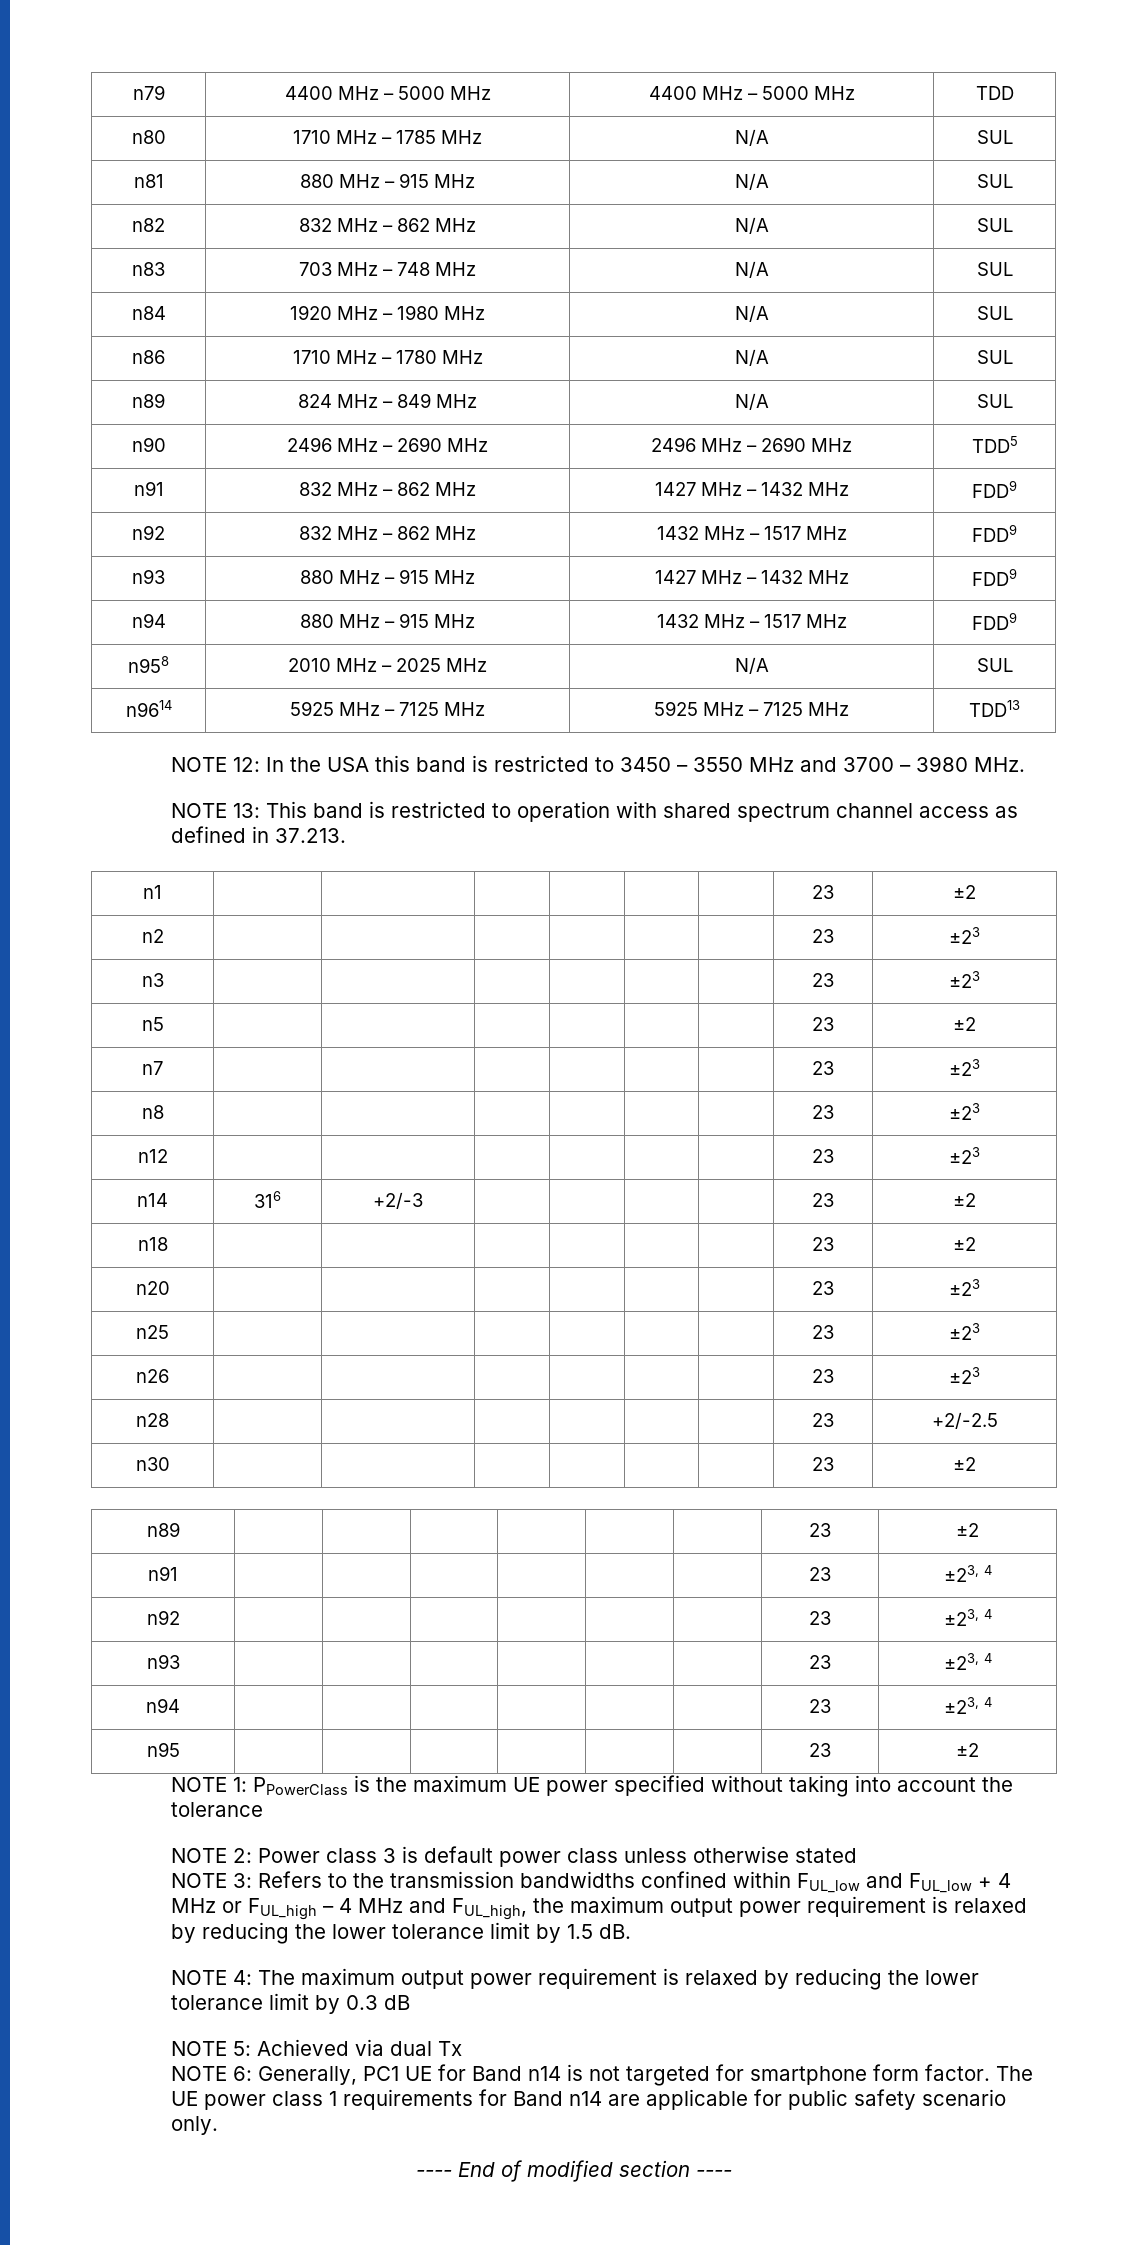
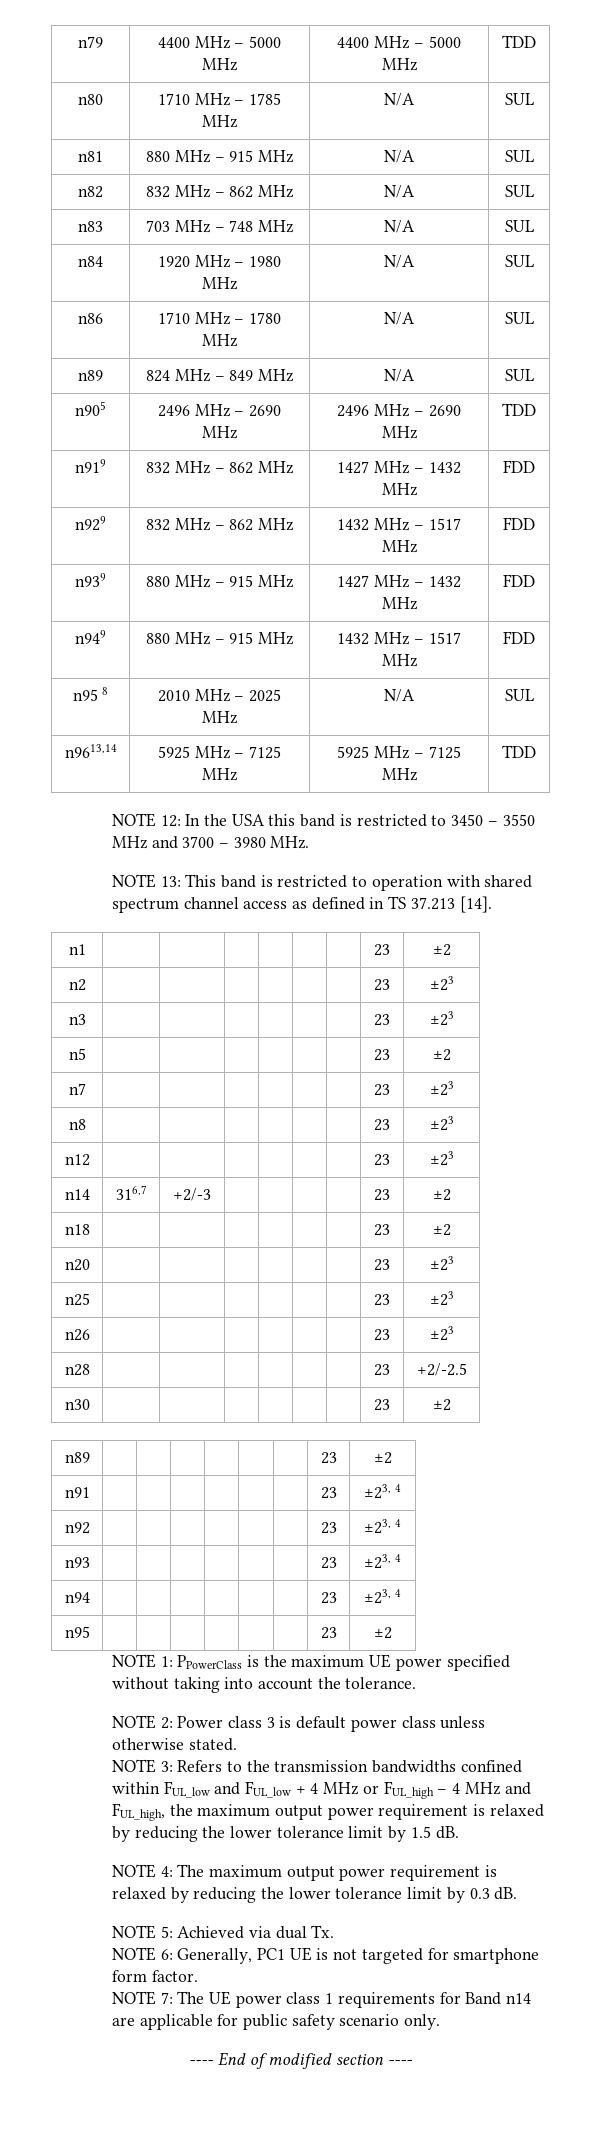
[131,437,166,452] n90 -> [75,401,106,416] n905
[971,436,1018,453] [133,481,164,496] TDD5 // n91 -> [502,403,536,416] [75,459,106,473] TDD // n919
[972,480,1017,498] [132,525,165,540] FDD9 // n92 -> [503,460,535,473] [75,516,106,531] FDD // n929
[972,524,1017,542] [132,569,165,584] FDD9 // n93 -> [503,517,535,530] [75,573,106,587] FDD // n939
[972,568,1017,586] [131,613,166,628] FDD9 // n94 -> [503,574,535,587] [75,630,106,644] FDD // n949
[972,612,1017,630] [128,656,169,673] FDD9 // n958 -> [503,631,535,644] [72,687,109,701] FDD // n95 8
[125,700,172,717] n9614 -> [64,744,117,758] n9613,14
[969,700,1020,717] TDD13 -> [502,745,536,758] TDD
[275,828,347,843] 37.213. -> [388,896,492,913] TS 37.213 [14].
[254,1191,281,1208] 316 -> [115,1185,147,1200] 316,7
[171,1802,264,1817] tolerance -> [345,1677,417,1689] tolerance.
[795,1848,858,1863] stated -> [188,1738,237,1751] stated.
[384,1995,411,2010] dB -> [494,1887,518,1900] dB.
[438,2041,463,2056] Tx -> [311,1925,335,1938] Tx.
[438,2064,562,2081] for Band n14 -> (312, 1954) none
(991, 2072) none -> [111,1991,173,2005] // NOTE 7:

